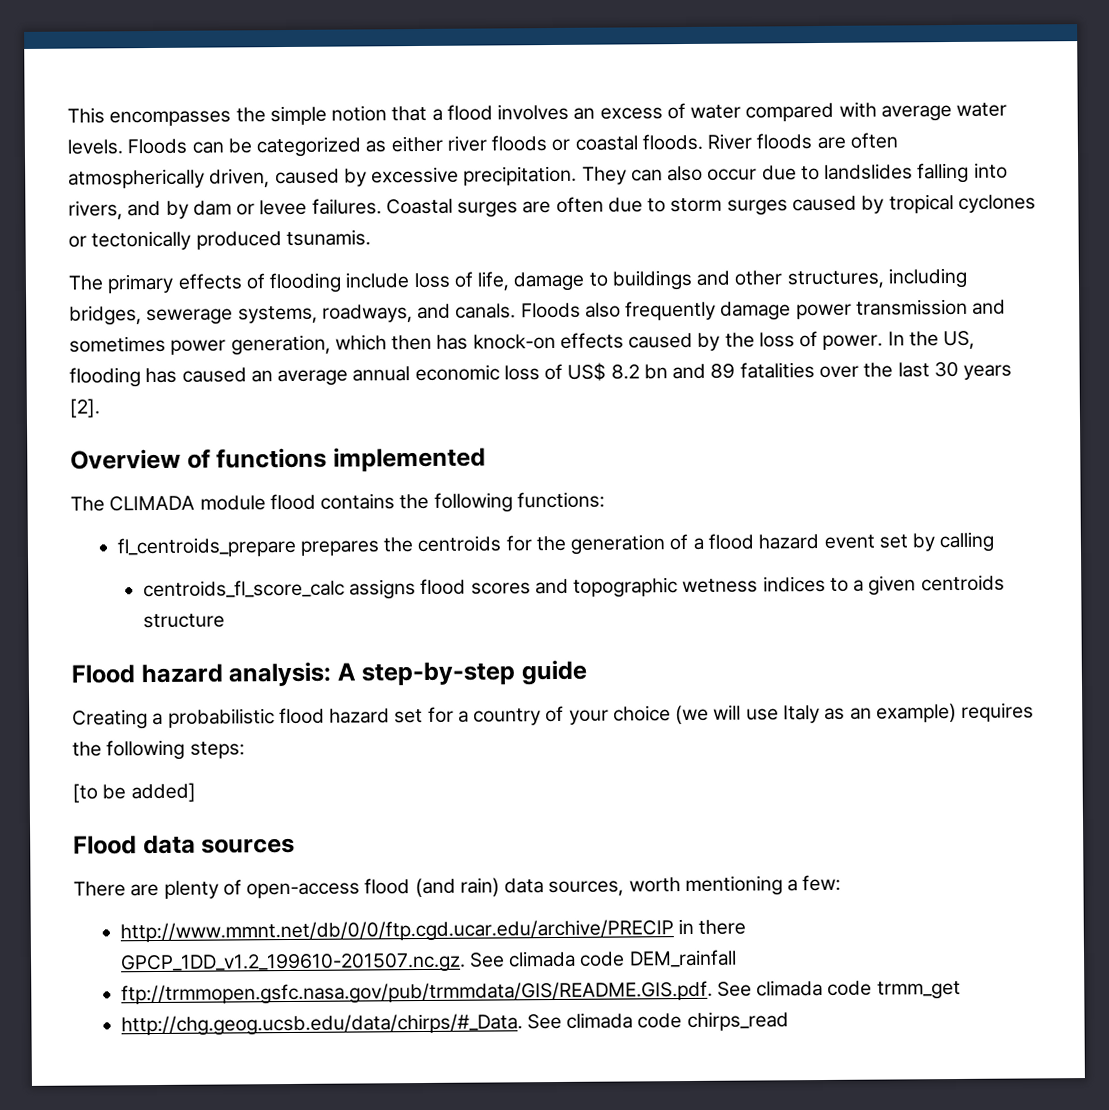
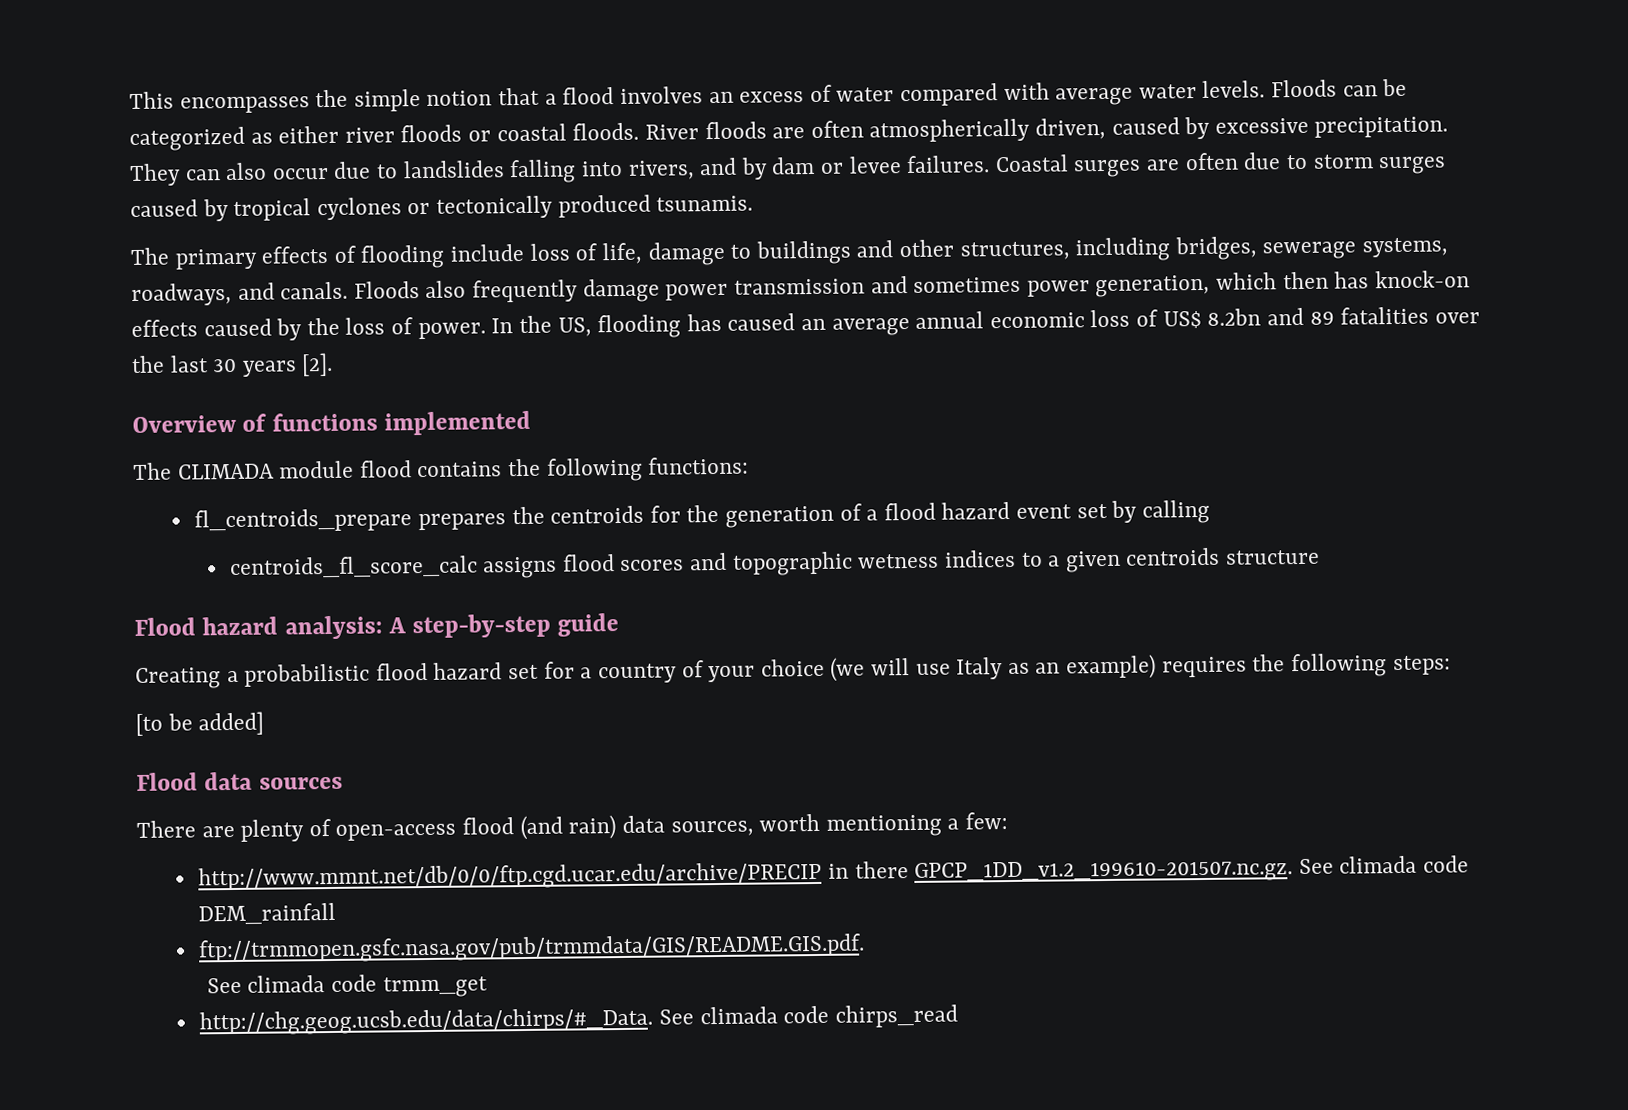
[610,364,668,380] 8.2 bn -> [1207,308,1262,326] 8.2bn
(713, 993) none -> (866, 948) //

